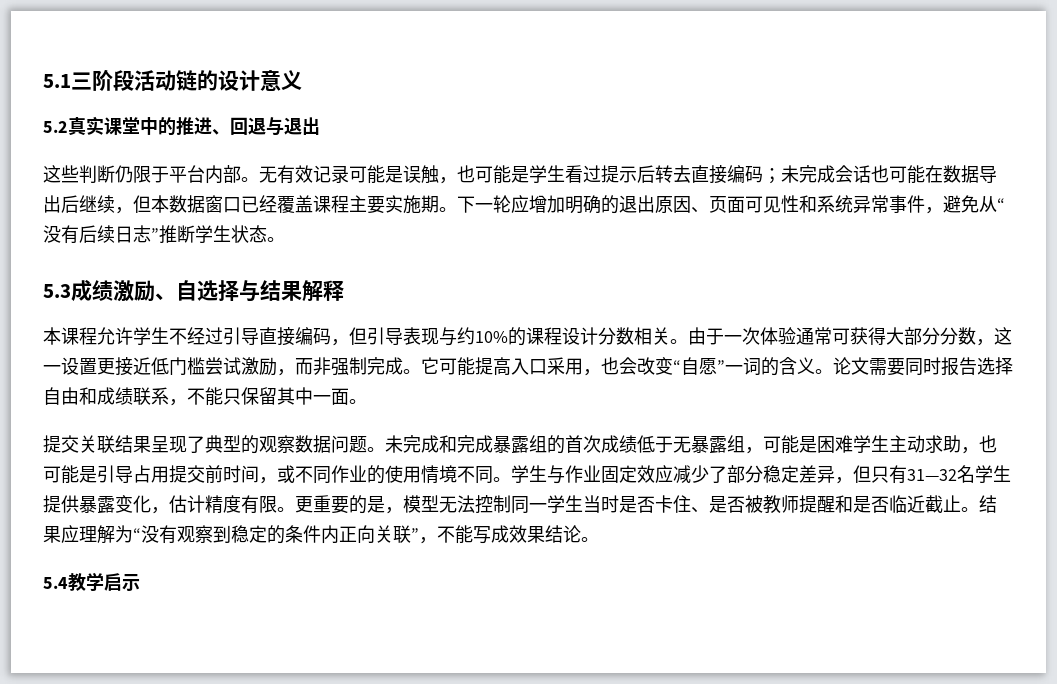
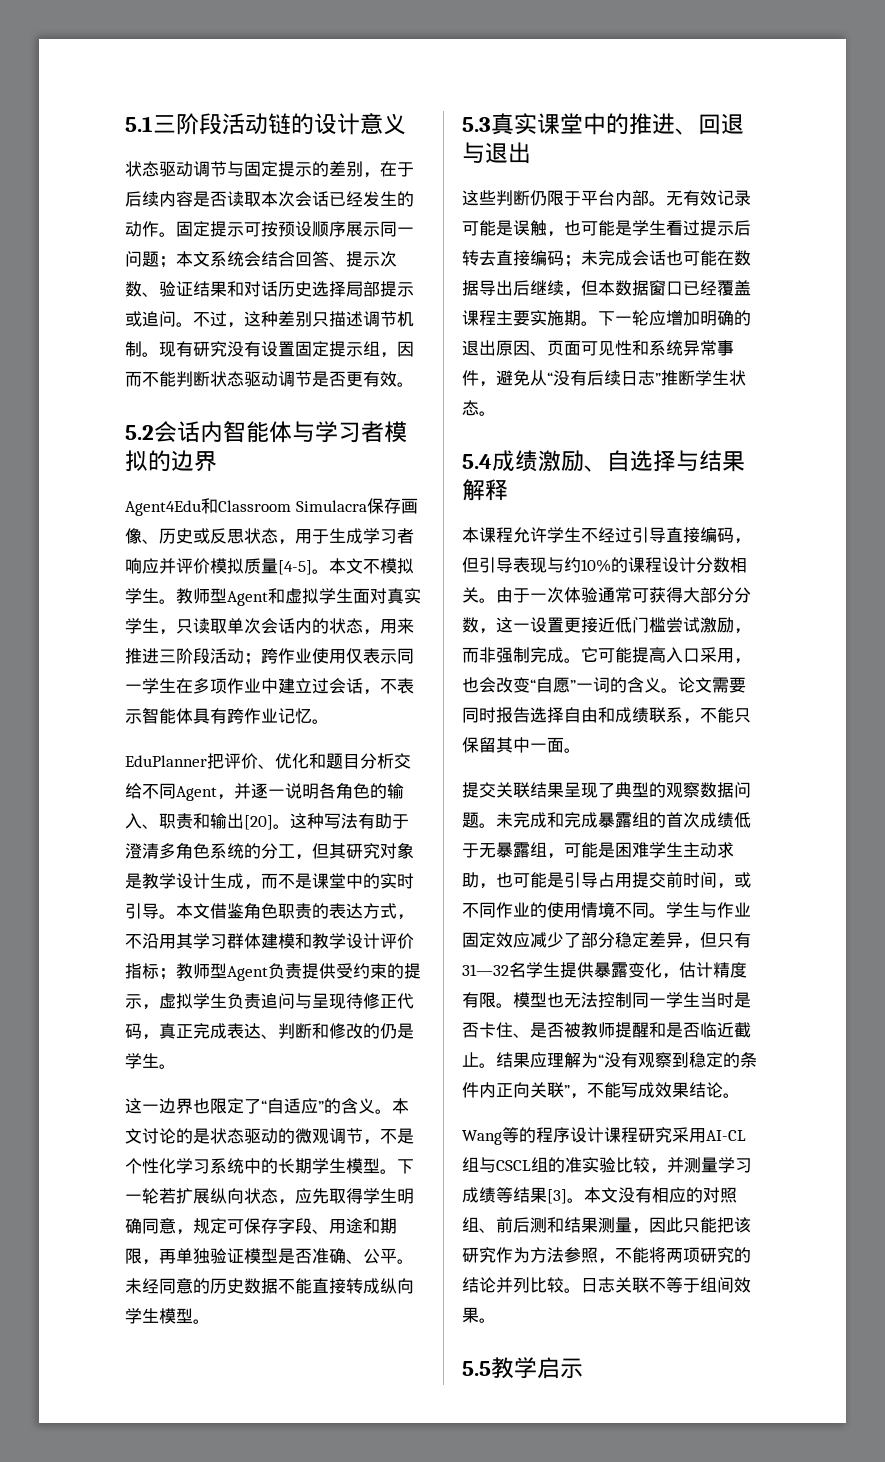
[43,121,68,133] 5.2 -> [125,161,414,178] [125,191,414,207] [125,221,414,237] [125,251,397,268] [125,281,414,297] [125,311,414,328] [125,341,414,358] [125,371,414,387] [125,421,407,443] [125,450,217,472] [125,498,418,516] [125,528,414,545] [125,558,414,575] [125,588,421,606] [125,618,414,635] [125,648,414,665] [125,678,414,695] [125,707,329,724] [125,753,411,769] [125,782,404,801] [125,813,409,830] [125,842,414,860] [125,873,414,890] [125,902,414,920] [125,933,414,949] [125,963,421,981] [125,993,414,1010] [125,1023,414,1040] [125,1053,176,1069] [125,1098,409,1114] [125,1128,414,1145] [125,1158,414,1174] [125,1188,414,1205] [125,1218,397,1235] [125,1248,414,1265] [125,1278,414,1294] [125,1308,210,1324] [462,117,491,132] 状态驱动调节与固定提示的差别，在于后续内容是否读取本次会话已经发生的动作。固定提示可按预设顺序展示同一问题；本文系统会结合回答、提示次数、验证结果和对话历史选择局部提示或追问。不过，这种差别只描述调节机制。现有研究没有设置固定提示组，因而不能判断状态驱动调节是否更有效。 // 5.2会话内智能体与学习者模拟的边界 // Agent4Edu和Classroom Simulacra保存画像、历史或反思状态，用于生成学习者响应并评价模拟质量[4-5]。本文不模拟学生。教师型Agent和虚拟学生面对真实学生，只读取单次会话内的状态，用来推进三阶段活动；跨作业使用仅表示同一学生在多项作业中建立过会话，不表示智能体具有跨作业记忆。 // EduPlanner把评价、优化和题目分析交给不同Agent，并逐一说明各角色的输入、职责和输出[20]。这种写法有助于澄清多角色系统的分工，但其研究对象是教学设计生成，而不是课堂中的实时引导。本文借鉴角色职责的表达方式，不沿用其学习群体建模和教学设计评价指标；教师型Agent负责提供受约束的提示，虚拟学生负责追问与呈现待修正代码，真正完成表达、判断和修改的仍是学生。 // 这一边界也限定了“自适应”的含义。本文讨论的是状态驱动的微观调节，不是个性化学习系统中的长期学生模型。下一轮若扩展纵向状态，应先取得学生明确同意，规定可保存字段、用途和期限，再单独验证模型是否准确、公平。未经同意的历史数据不能直接转成纵向学生模型。 // 5.3
[43,284,71,298] 5.3 -> [462,454,492,469] 5.4
[295,495,439,514] 更重要的是，模型 -> [513,992,564,1008] 模型也
[43,577,68,589] 5.4 -> [462,1127,746,1145] [462,1157,752,1174] [462,1187,737,1204] [462,1217,751,1234] [462,1247,751,1264] [462,1277,751,1293] [462,1307,496,1323] [462,1361,491,1376] Wang等的程序设计课程研究采用AI-CL组与CSCL组的准实验比较，并测量学习成绩等结果[3]。本文没有相应的对照组、前后测和结果测量，因此只能把该研究作为方法参照，不能将两项研究的结论并列比较。日志关联不等于组间效果。 // 5.5

